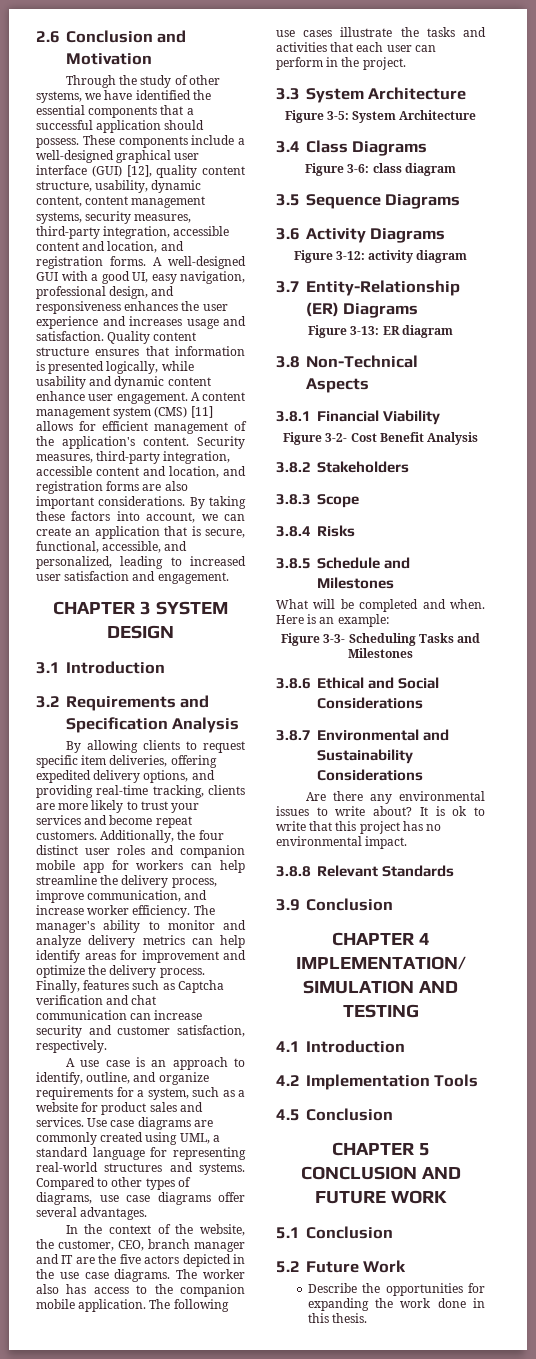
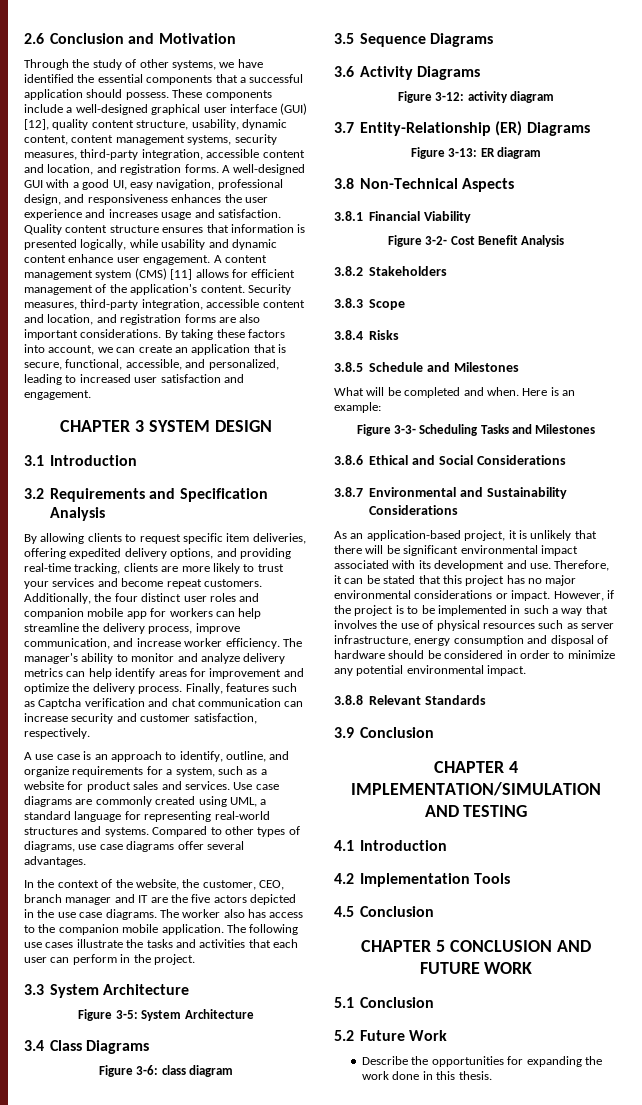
[305,791,485,804] [276,806,485,816] [276,821,306,831] Are there any environmental issues to write about? It is ok to write -> [334,530,597,541] [334,545,578,556] [334,560,610,571] [334,575,416,584] As an application-based project, it is unlikely that there will be significant environmental impact associated with its development and use. Therefore, it can be stated
(442, 827) none -> [545,575,577,586] [334,590,614,601] [334,605,608,616] [334,620,614,631] [334,635,608,646] [334,650,615,659] [334,665,404,676] major environmental considerations or impact. However, if the project is to be implemented in such a way that involves the use of physical resources such as server infrastructure, energy consumption and disposal of hardware should be considered in order to minimize any potential

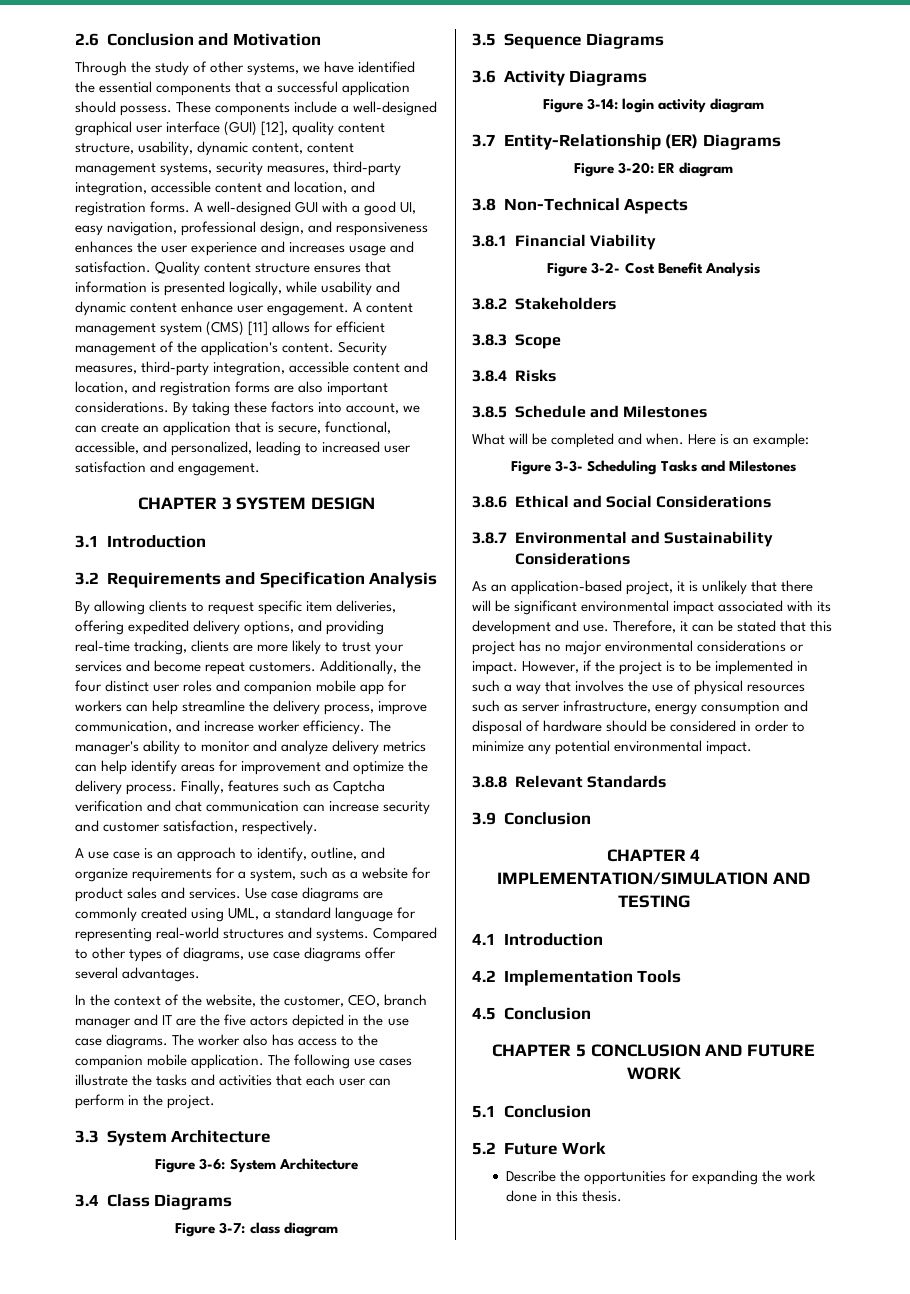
[115,1010,138,1019] 3-5: -> [199,1158,226,1170] 3-6:
[136,1065,159,1075] 3-6: -> [219,1222,246,1234] 3-7:
[435,92,465,101] 3-12: -> [586,98,654,113] 3-14: login
[448,148,478,157] 3-13: -> [617,162,654,174] 3-20:

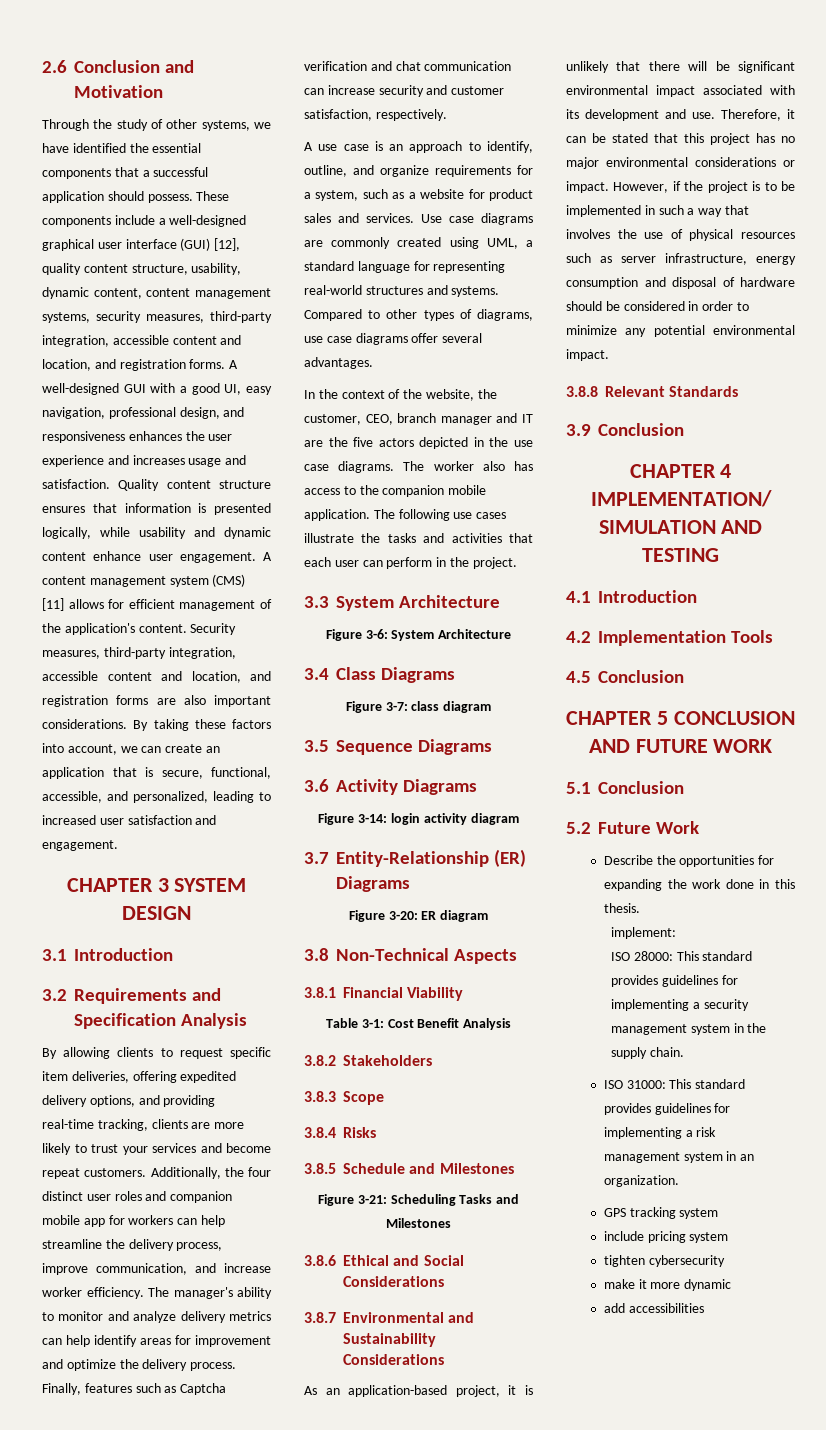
[547,262,621,277] Figure 3-2- -> [325,1018,384,1028] Table 3-1:
[472,433,810,448] [511,460,584,475] // What will be completed and when. Here is an example: // Figure 3-3- -> [317,1194,387,1206] // Figure 3-21:
(623, 1196) none -> [610,927,676,939] [610,951,753,961] [610,975,738,987] [610,999,749,1011] [610,1023,767,1035] [610,1047,684,1059] [603,1079,746,1089] [603,1103,731,1115] [603,1127,717,1139] [603,1151,755,1163] [603,1175,679,1187] [603,1207,719,1219] [603,1231,729,1243] [603,1255,725,1267] [603,1279,732,1291] [603,1303,704,1313] // implement: // ISO 28000: This standard provides guidelines for implementing a security management system in the supply chain. // ISO 31000: This standard provides guidelines for implementing a risk management system in an organization. // GPS tracking system // include pricing system // tighten cybersecurity // make it more dynamic // add accessibilities

